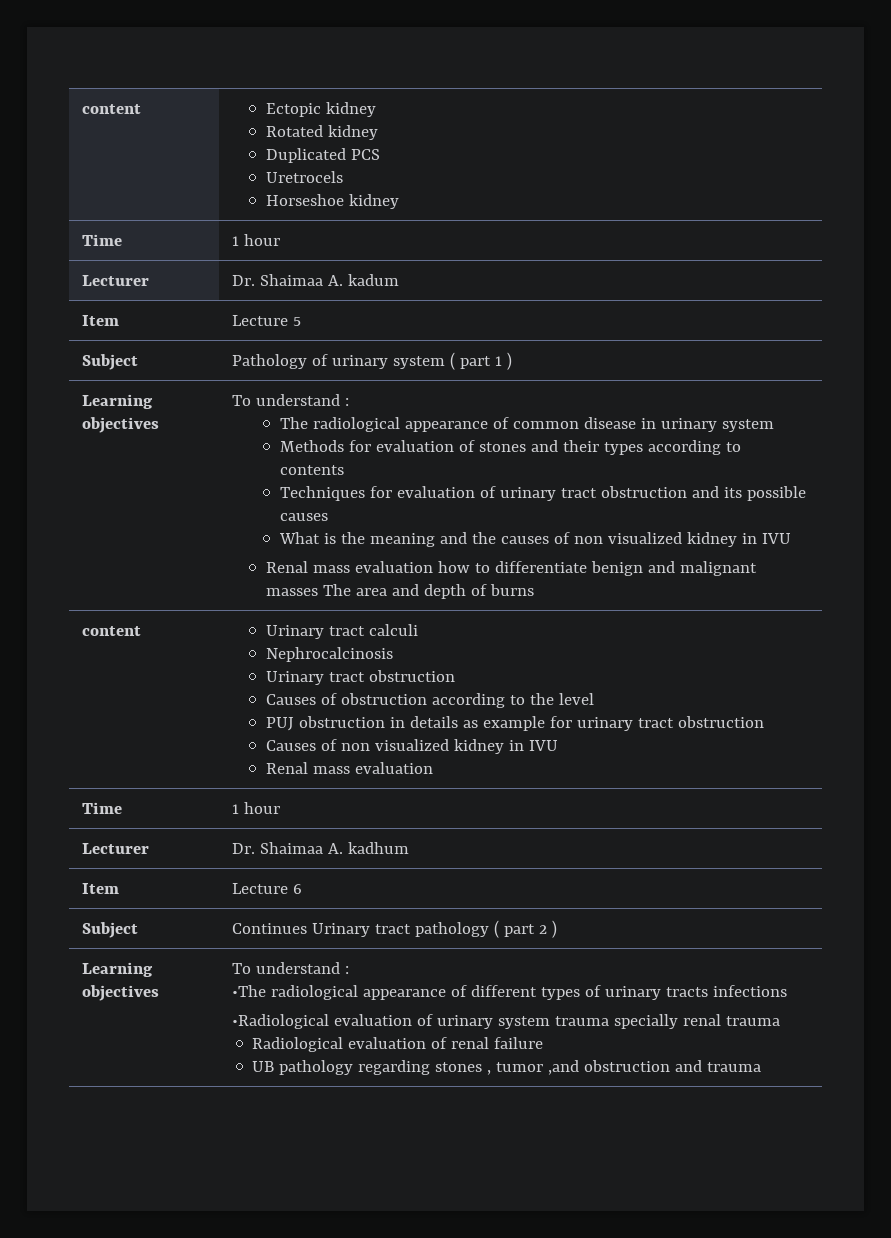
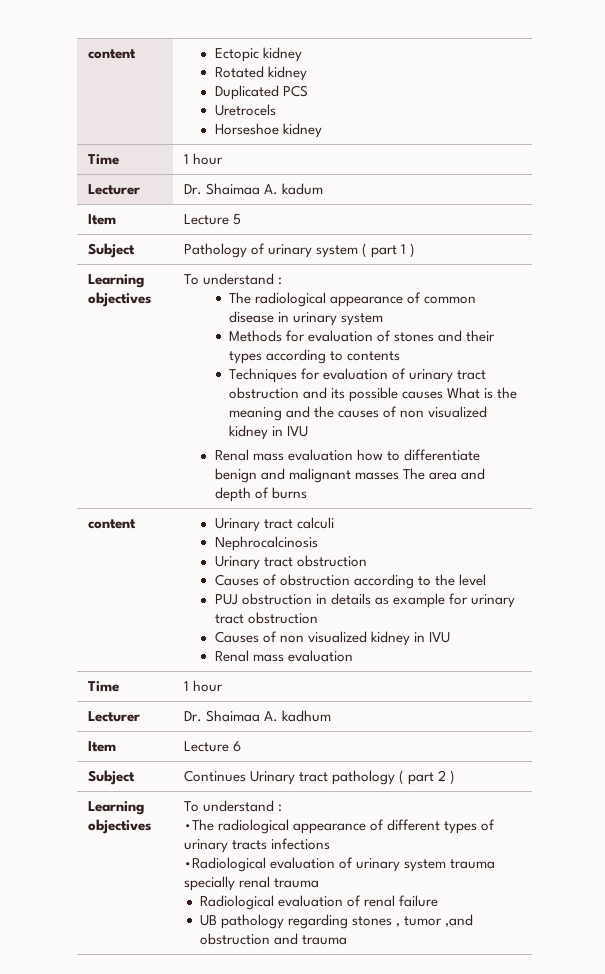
(328, 517) // -> (444, 395) none

